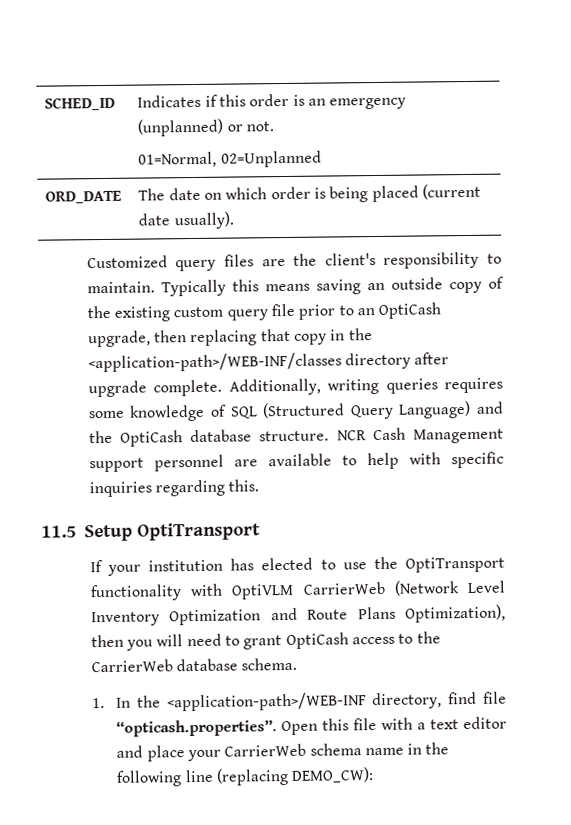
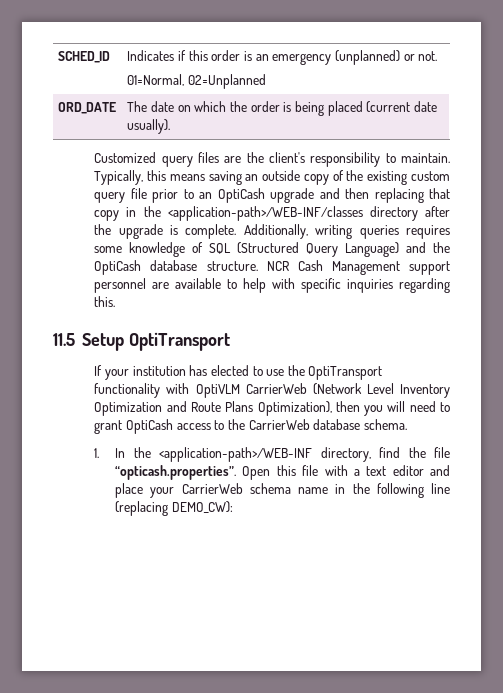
(268, 193) none -> [230,101,248,112] the
[160,279,226,297] Typically -> [94,170,144,185] Typically,
[87,330,151,348] upgrade, -> [270,188,340,203] upgrade and
[87,380,147,398] upgrade -> [94,224,179,239] the upgrade is
(478, 698) none -> [408,447,426,458] the

